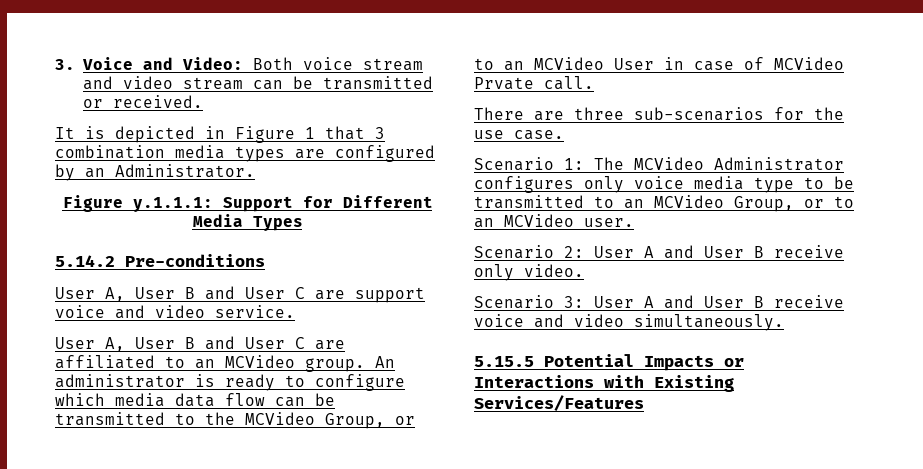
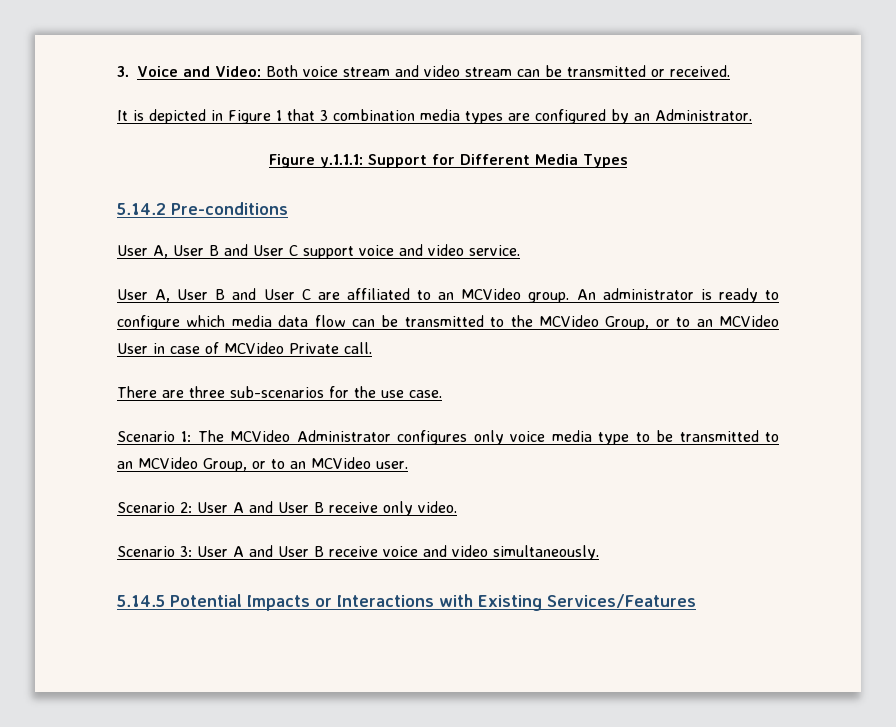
[315,290,345,300] are -> (298, 250) none
[474,77,534,90] Prvate -> [289,343,339,354] Private
[474,356,534,367] 5.15.5 -> [117,595,165,607] 5.14.5

